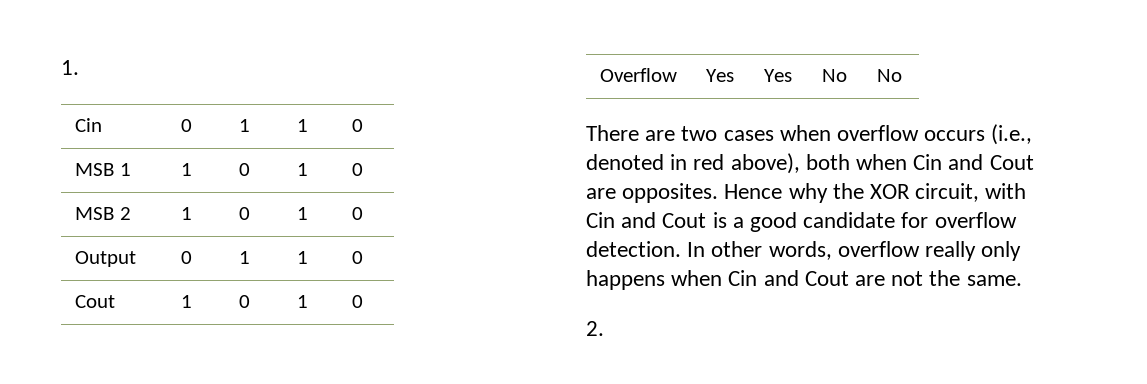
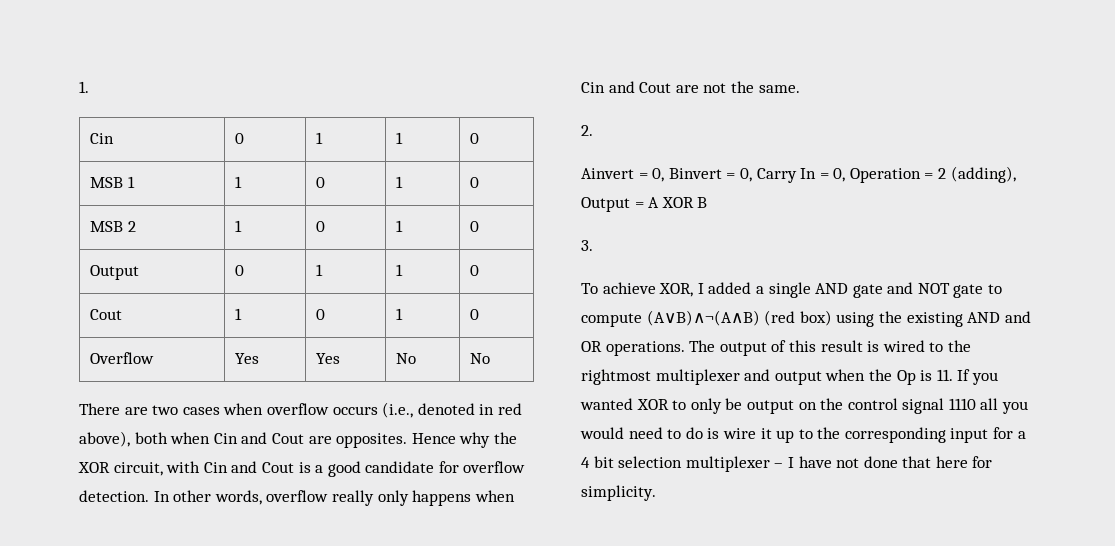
(604, 328) none -> [581,166,1016,183] [581,197,708,212] [581,240,593,251] [581,282,1003,298] [581,310,1031,327] [581,340,971,356] [581,369,998,385] [580,398,1029,414] [580,427,1026,443] [581,456,993,472] [581,485,656,501] // Ainvert = 0, Binvert = 0, Carry In = 0, Operation = 2 (adding), Output = A XOR B // 3. // To achieve XOR, I added a single AND gate and NOT gate to compute (A∨B)∧¬(A∧B) (red box) using the existing AND and OR operations. The output of this result is wired to the rightmost multiplexer and output when the Op is 11. If you wanted XOR to only be output on the control signal 1110 all you would need to do is wire it up to the corresponding input for a 4 bit selection multiplexer – I have not done that here for simplicity.

